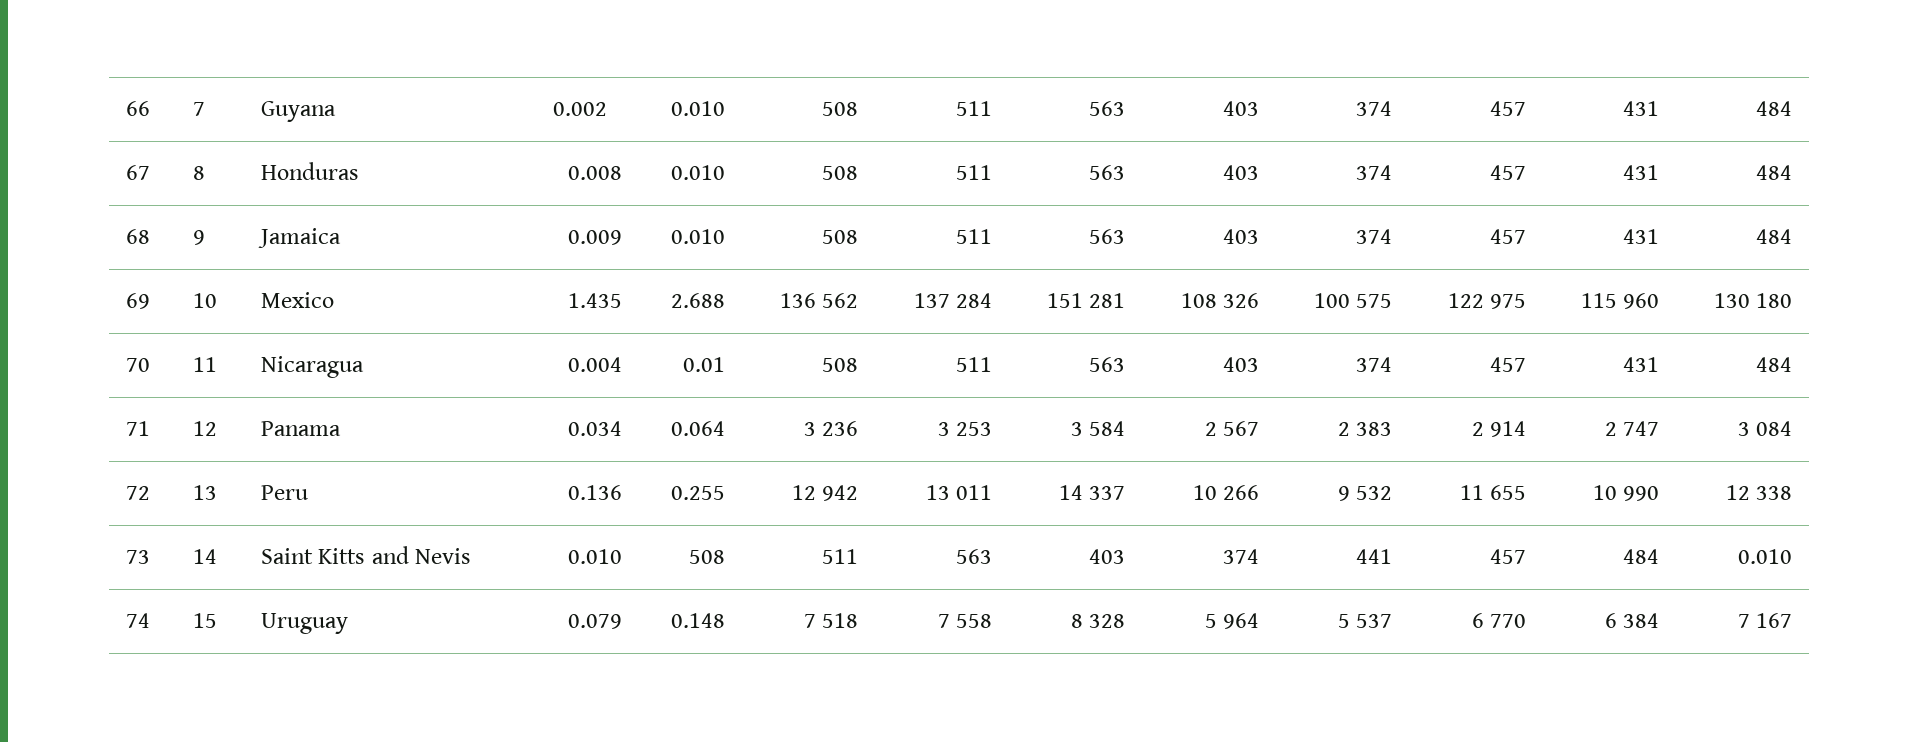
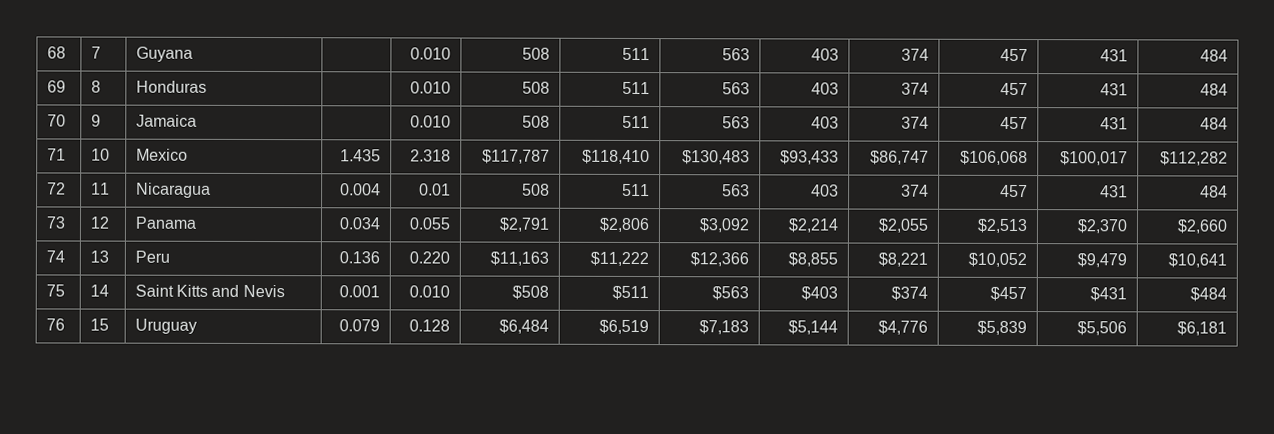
[125,101,150,116] 66 -> [46,46,66,59] 68
[552,102,607,116] [671,101,726,116] [822,102,859,116] [956,101,993,116] [1089,101,1126,116] [1223,101,1260,116] [1356,101,1393,116] [1490,101,1527,116] [1623,101,1660,116] [1756,101,1793,116] [125,165,150,180] [192,166,205,180] [260,162,359,180] [568,166,623,180] [671,165,726,180] [822,166,859,180] [956,165,993,180] [1089,165,1126,180] [1223,165,1260,180] [1356,165,1393,180] [1490,165,1527,180] [1623,165,1660,180] [1756,165,1793,180] [125,229,150,244] [192,230,205,245] [257,228,341,248] [568,230,623,245] 0.002 | 0.010 | 508 | 511 | 563 | 403 | 374 | 457 | 431 | 484 // 67 | 8 | Honduras | 0.008 | 0.010 | 508 | 511 | 563 | 403 | 374 | 457 | 431 | 484 // 68 | 9 | Jamaica | 0.009 -> (193, 54) none
[192,293,217,308] [260,292,334,308] [568,293,623,308] [671,293,726,308] [779,293,859,308] [913,293,993,308] [1046,293,1126,308] [1180,293,1260,308] [1313,293,1393,308] [1447,293,1527,309] [1580,293,1660,309] [1713,293,1793,308] [125,358,150,372] 10 | Mexico | 1.435 | 2.688 | 136 562 | 137 284 | 151 281 | 108 326 | 100 575 | 122 975 | 115 960 | 130 180 // 70 -> [90,80,101,93] [135,80,207,93] [410,81,452,94] [522,81,551,94] [622,81,651,95] [722,82,751,95] [811,82,840,95] [901,82,930,95] [1000,82,1029,96] [1100,83,1129,96] [1200,83,1229,96] [46,114,66,127] [90,114,101,127] [135,114,197,127] [410,115,452,128] [522,115,551,128] [622,115,651,129] [722,116,751,129] [811,116,840,129] [901,116,930,129] [1000,116,1029,130] [1100,117,1129,130] [1200,117,1229,130] [46,148,66,161] [90,148,110,161] [135,148,188,161] [340,149,382,162] [410,149,452,162] [482,149,551,164] [582,149,651,165] [682,150,751,165] [780,150,840,165] [870,150,930,165] [960,150,1029,166] [1060,151,1129,166] [1160,151,1229,166] [46,182,66,195] 8 | Honduras | | 0.010 | 508 | 511 | 563 | 403 | 374 | 457 | 431 | 484 // 70 | 9 | Jamaica | | 0.010 | 508 | 511 | 563 | 403 | 374 | 457 | 431 | 484 // 71 | 10 | Mexico | 1.435 | 2.318 | $117,787 | $118,410 | $130,483 | $93,433 | $86,747 | $106,068 | $100,017 | $112,282 // 72
[125,421,150,436] 71 -> [45,216,65,229] 73
[671,421,726,436] [803,421,859,436] [937,422,993,436] [1070,421,1126,436] [1204,421,1260,436] [1337,422,1393,436] [1471,421,1527,437] [1604,421,1660,436] [1737,421,1793,436] [125,486,150,500] [192,485,217,500] [260,485,308,500] [568,485,623,500] [671,486,726,500] [791,485,859,501] [925,485,993,500] [1058,485,1126,500] [1192,485,1260,500] [1337,486,1393,501] [1459,485,1527,500] [1592,485,1660,501] [1725,485,1793,500] [125,550,150,564] 0.064 | 3 236 | 3 253 | 3 584 | 2 567 | 2 383 | 2 914 | 2 747 | 3 084 // 72 | 13 | Peru | 0.136 | 0.255 | 12 942 | 13 011 | 14 337 | 10 266 | 9 532 | 11 655 | 10 990 | 12 338 // 73 -> [409,217,451,230] [499,217,550,232] [599,217,650,233] [699,218,750,233] [788,218,839,233] [878,218,929,233] [977,218,1028,234] [1077,219,1128,234] [1177,219,1228,234] [45,250,65,263] [89,250,109,263] [134,250,170,263] [339,251,381,264] [409,251,451,264] [490,251,550,266] [590,251,650,267] [690,252,750,267] [788,252,839,267] [878,252,929,267] [968,252,1028,268] [1077,253,1128,268] [1168,253,1228,268] [45,284,65,297] 0.055 | $2,791 | $2,806 | $3,092 | $2,214 | $2,055 | $2,513 | $2,370 | $2,660 // 74 | 13 | Peru | 0.136 | 0.220 | $11,163 | $11,222 | $12,366 | $8,855 | $8,221 | $10,052 | $9,479 | $10,641 // 75
[568,549,623,564] [689,550,726,564] [822,549,859,564] [956,549,993,564] [1089,549,1126,564] [1223,549,1260,564] [1356,549,1393,564] [1490,549,1527,564] [1623,549,1660,564] [1738,549,1793,564] [125,613,150,628] [192,613,217,628] [260,613,348,634] [568,614,623,629] [671,613,726,628] [803,613,859,628] [937,614,993,628] [1070,614,1126,628] [1204,613,1260,629] [1337,614,1393,628] [1471,613,1527,628] [1604,613,1660,628] [1737,613,1793,628] | 0.010 | 508 | 511 | 563 | 403 | 374 | 441 | 457 | 484 | 0.010 // 74 | 15 | Uruguay | 0.079 | 0.148 | 7 518 | 7 558 | 8 328 | 5 964 | 5 537 | 6 770 | 6 384 | 7 167 -> [339,285,381,298] [409,285,451,298] [512,285,550,300] [612,285,650,301] [712,286,750,301] [801,286,839,301] [891,286,929,301] [990,286,1028,302] [1090,287,1128,302] [1190,287,1228,302] [45,318,65,331] [89,318,109,331] [134,318,197,334] [339,319,381,332] [409,319,451,332] [499,319,550,334] [599,319,650,335] [699,320,750,335] [788,320,839,335] [878,320,929,335] [977,320,1028,336] [1077,321,1128,336] [1177,321,1228,336] | 0.001 | 0.010 | $508 | $511 | $563 | $403 | $374 | $457 | $431 | $484 // 76 | 15 | Uruguay | 0.079 | 0.128 | $6,484 | $6,519 | $7,183 | $5,144 | $4,776 | $5,839 | $5,506 | $6,181

